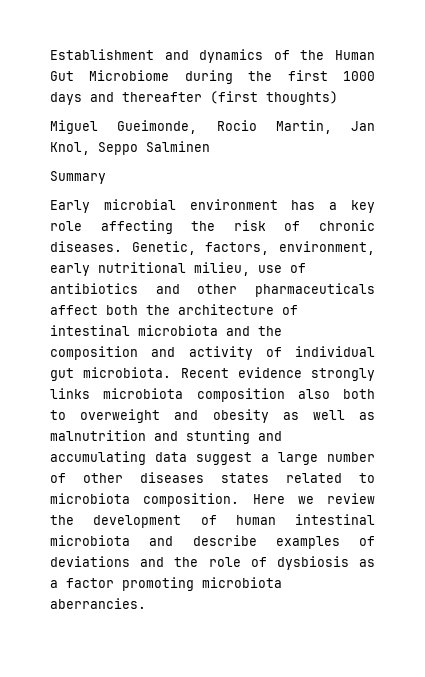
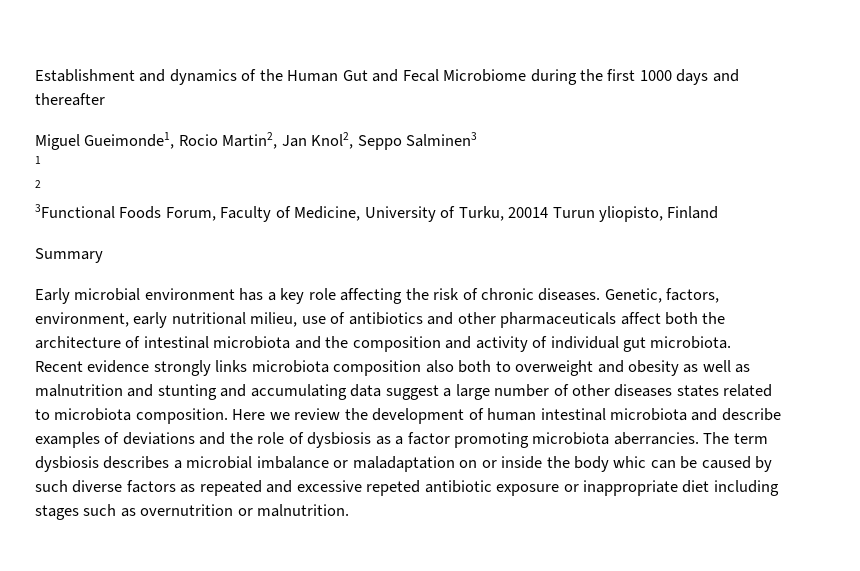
(74, 76) none -> [372,69,439,82] and Fecal
[210,91,338,105] (first thoughts) -> (105, 99) none
[117,120,375,134] [50,141,210,155] Gueimonde, Rocio Martin, Jan Knol, Seppo Salminen -> [84,132,478,150] [35,156,41,164] [35,180,41,188] [35,204,719,222] Gueimonde1, Rocio Martin2, Jan Knol2, Seppo Salminen3 // 1 // 2 // 3Functional Foods Forum, Faculty of Medicine, University of Turku, 20014 Turun yliopisto, Finland
(146, 603) none -> [703,432,768,444] [35,456,773,472] [35,480,779,496] [35,504,350,520] The term dysbiosis describes a microbial imbalance or maladaptation on or inside the body whic can be caused by such diverse factors as repeated and excessive repeted antibiotic exposure or inappropriate diet including stages such as overnutrition or malnutrition.

